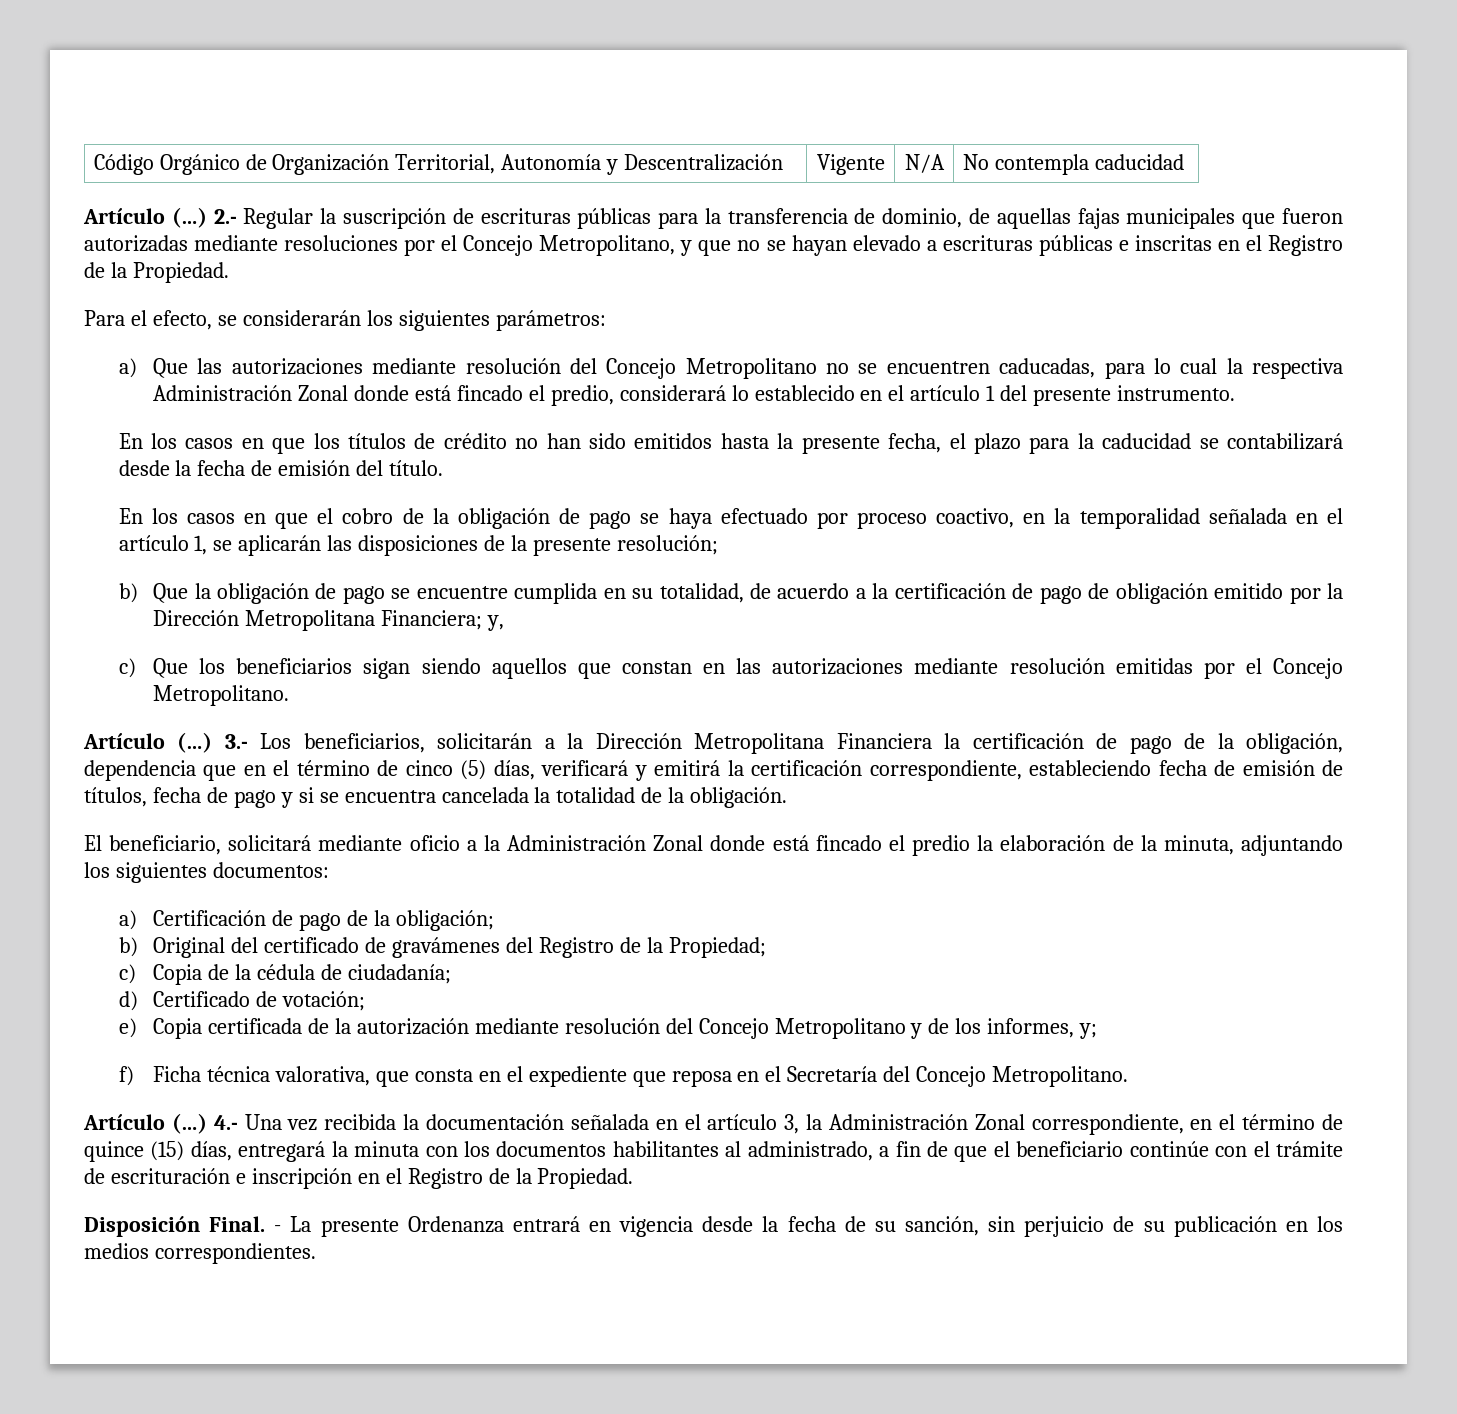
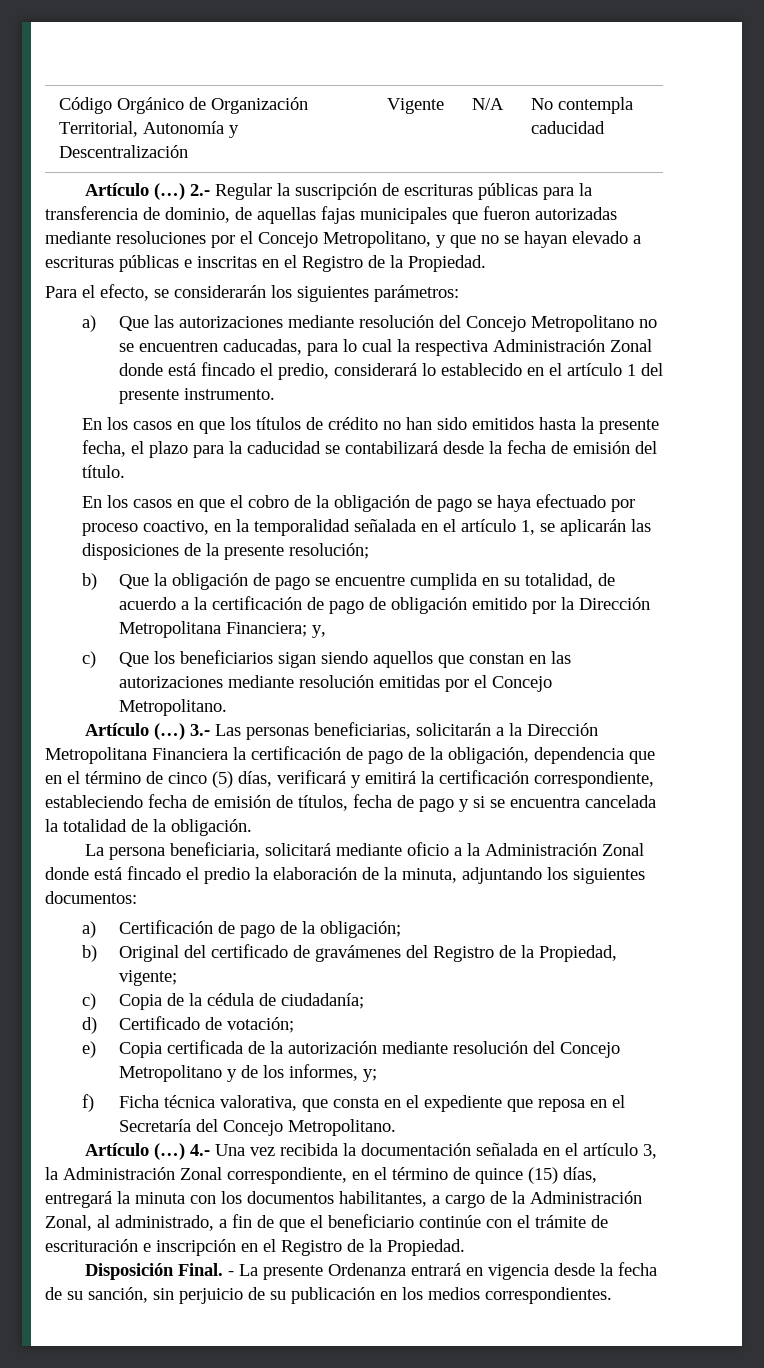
[260,733,425,753] Los beneficiarios, -> [215,722,412,740] Las personas beneficiarias,
[84,835,222,855] El beneficiario, -> [85,842,261,860] La persona beneficiaria,
[668,937,766,958] Propiedad; -> [538,945,617,962] [118,970,177,986] Propiedad, vigente;
[612,1141,719,1157] habilitantes -> [339,1191,642,1208] [45,1215,92,1231] habilitantes, a cargo de la Administración Zonal,

